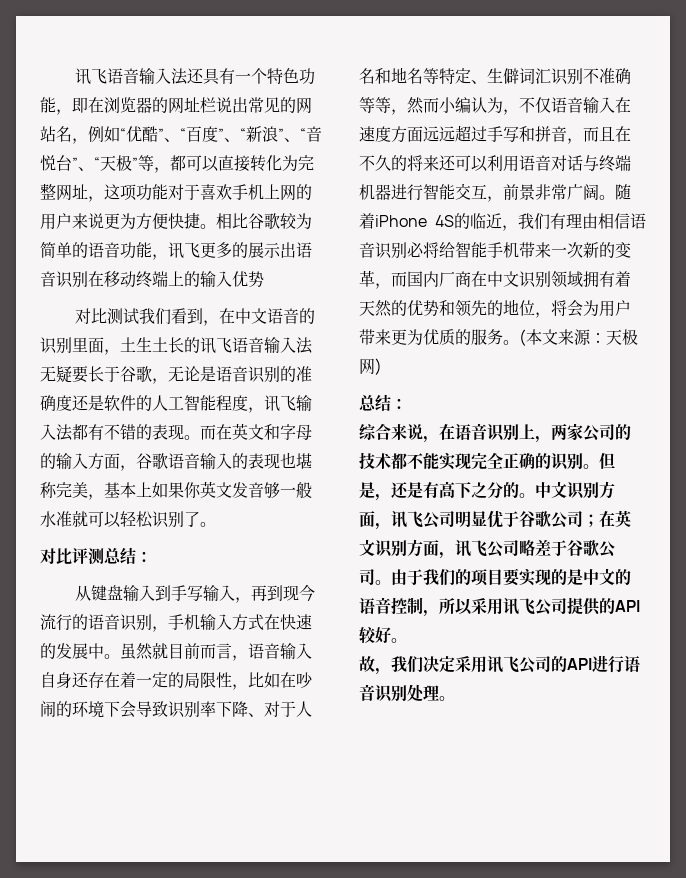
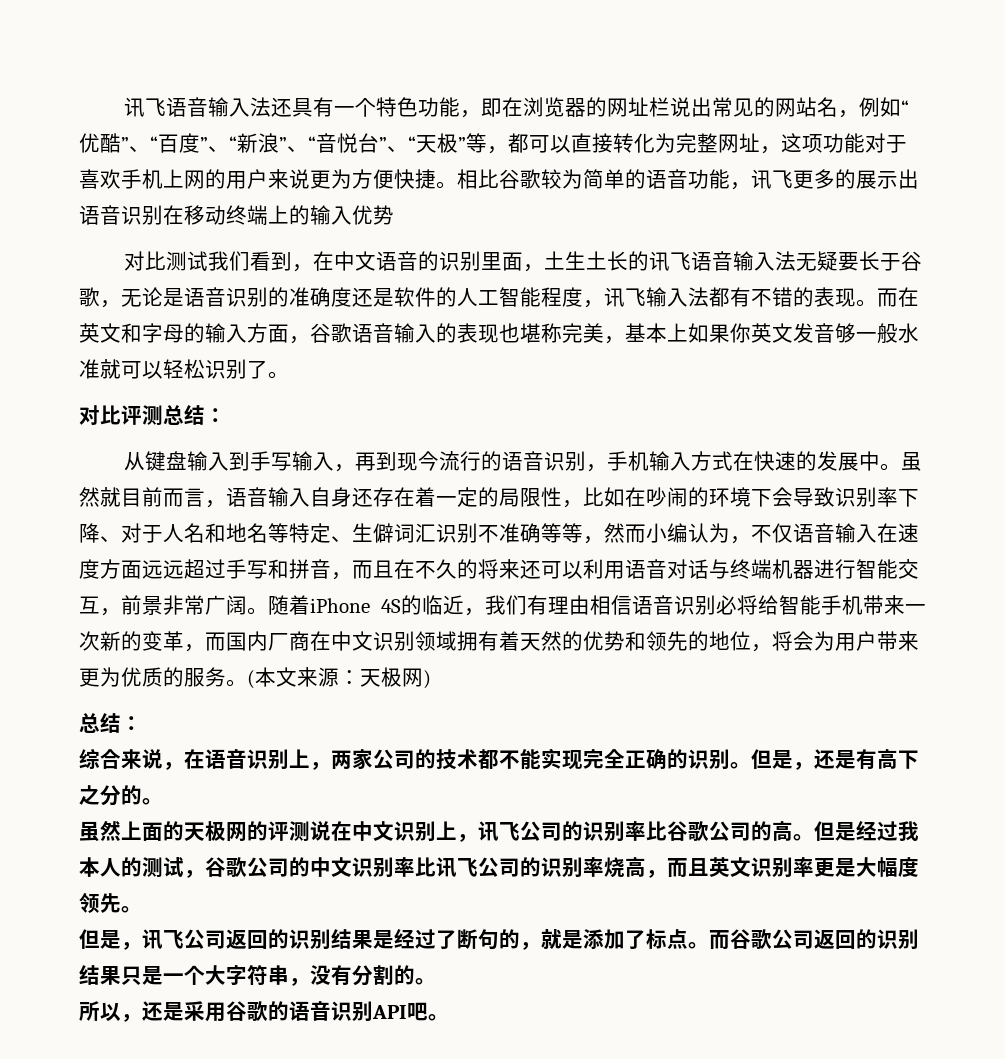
[535,481,615,500] [359,510,631,530] [359,539,616,559] [359,568,631,586] [359,597,640,617] [359,626,407,644] [359,655,640,675] [359,684,439,703] 中文识别方面，讯飞公司明显优于谷歌公司；在英文识别方面，讯飞公司略差于谷歌公司。由于我们的项目要实现的是中文的语音控制，所以采用讯飞公司提供的API较好。 // 故，我们决定采用讯飞公司的API进行语音识别处理 -> [79,820,919,842] [79,857,919,878] [79,893,142,913] [79,929,919,950] [79,965,436,986] [79,1001,428,1022] // 虽然上面的天极网的评测说在中文识别上，讯飞公司的识别率比谷歌公司的高。但是经过我本人的测试，谷歌公司的中文识别率比讯飞公司的识别率烧高，而且英文识别率更是大幅度领先。 // 但是，讯飞公司返回的识别结果是经过了断句的，就是添加了标点。而谷歌公司返回的识别结果只是一个大字符串，没有分割的。 // 所以，还是采用谷歌的语音识别API吧

